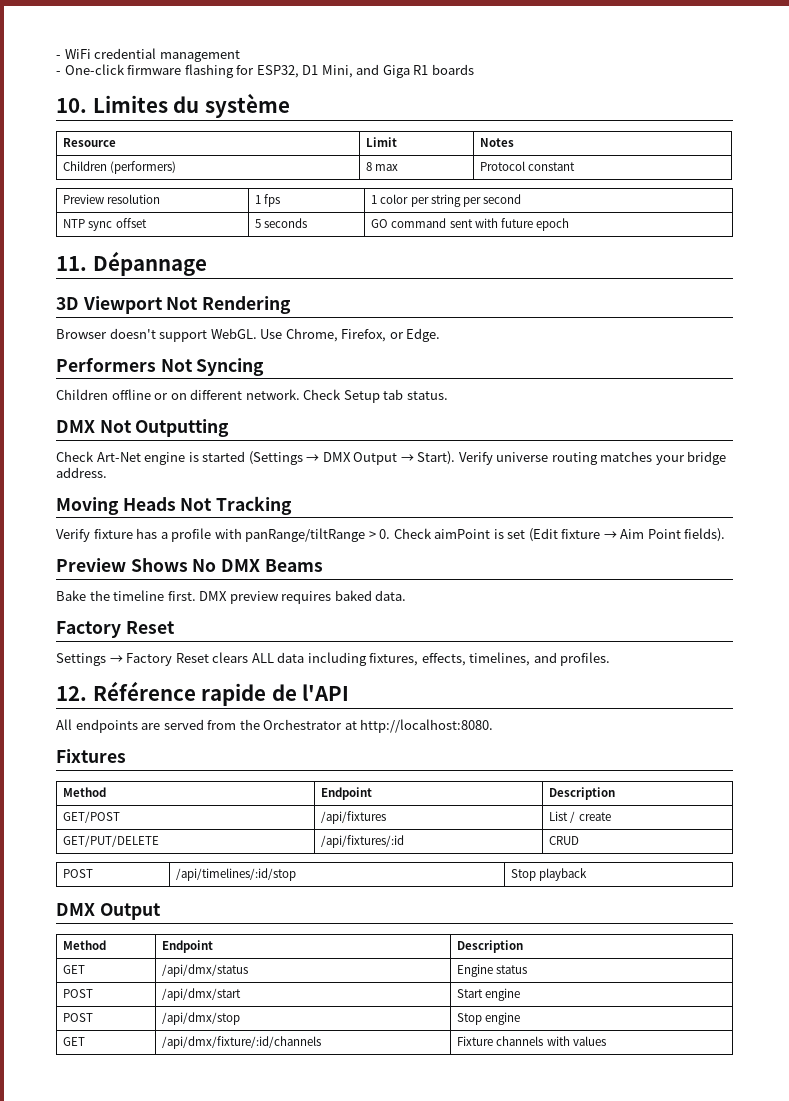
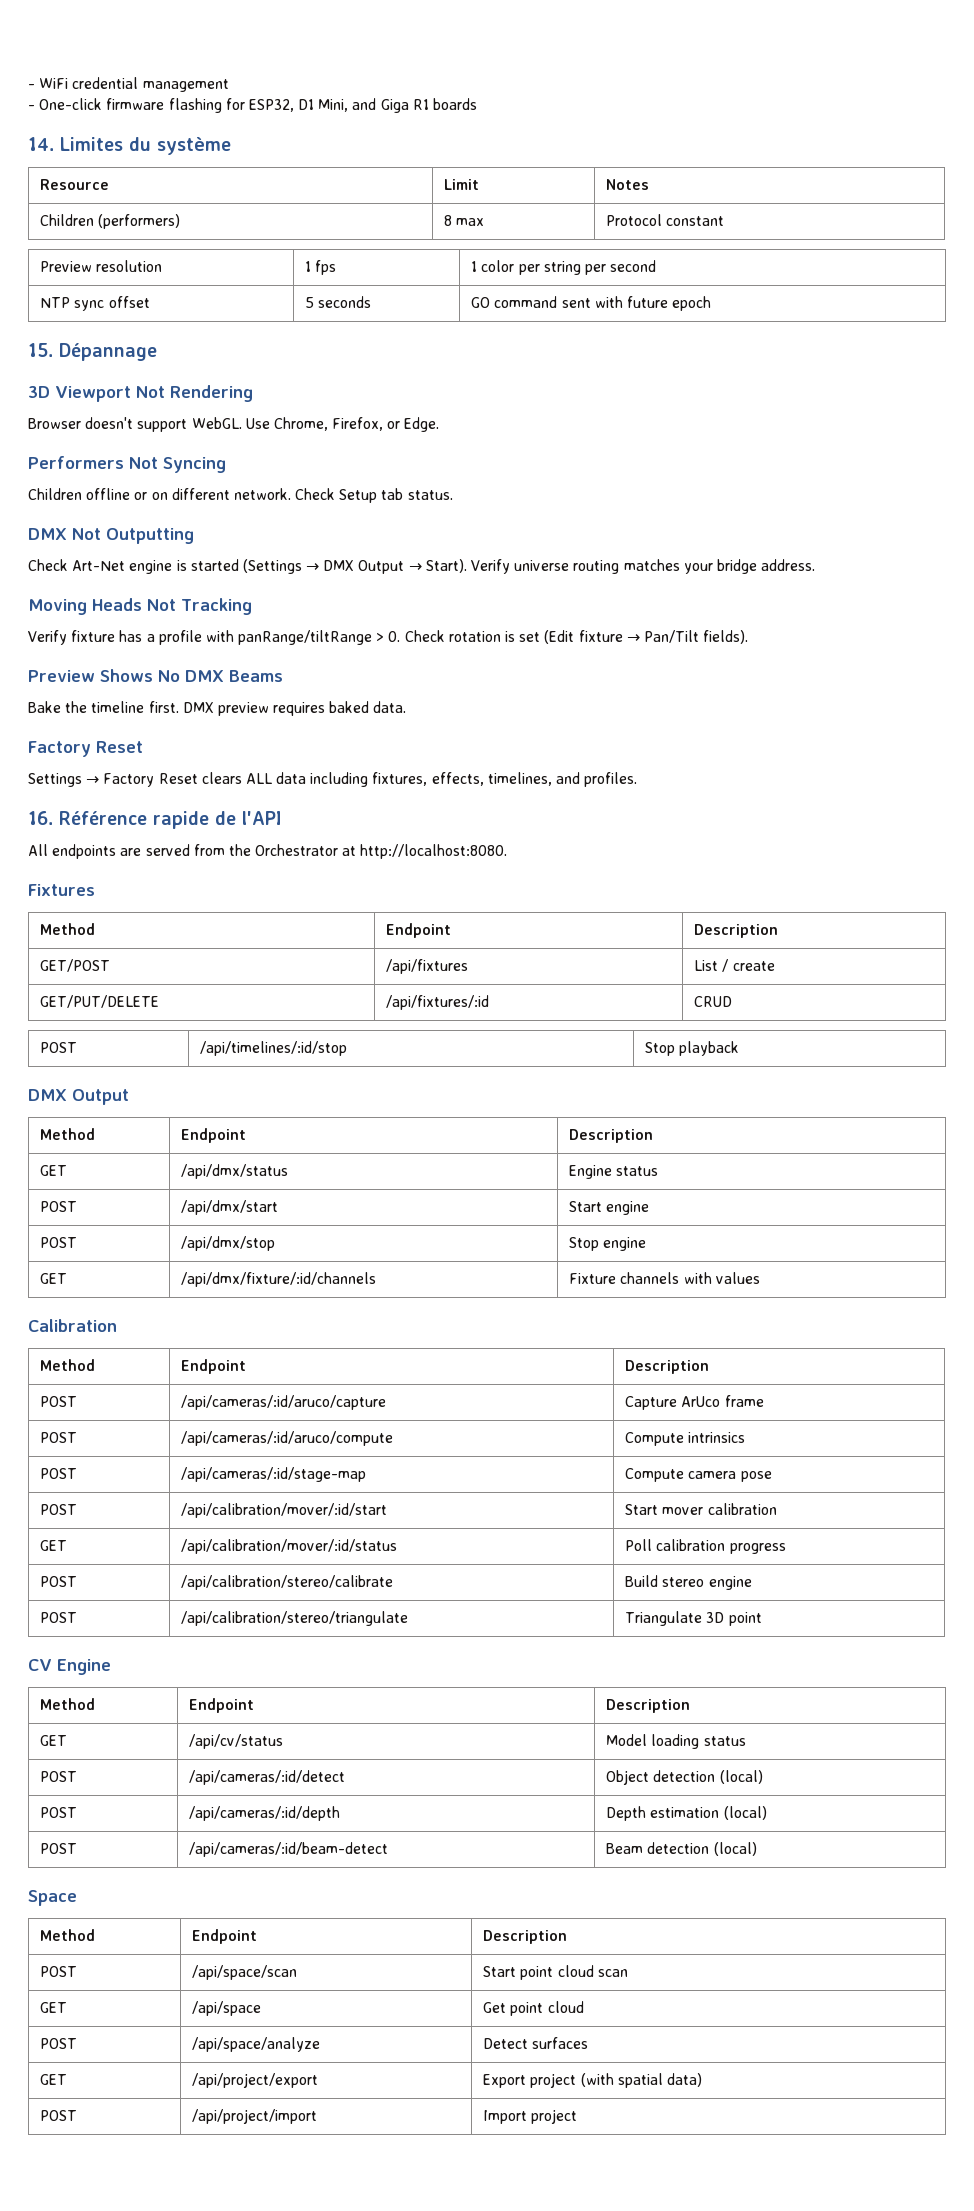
[56,98,87,113] 10. -> [28,137,54,151] 14.
[56,256,87,271] 11. -> [28,343,53,357] 15.
[434,529,491,539] aimPoint -> [448,631,501,642] rotation
[620,529,681,539] Aim Point -> [643,630,699,643] Pan/Tilt
[56,686,87,701] 12. -> [28,811,53,825] 16.
(606, 1041) none -> [28,1319,117,1332] [40,1359,96,1371] [181,1359,247,1374] [625,1360,710,1374] [40,1396,78,1407] [181,1395,387,1410] [625,1395,764,1410] [40,1432,78,1443] [181,1431,394,1446] [625,1432,746,1446] [40,1468,78,1479] [181,1467,367,1482] [625,1468,772,1482] [40,1504,78,1515] [181,1503,388,1518] [625,1503,777,1515] [40,1540,68,1551] [181,1539,398,1554] [625,1539,786,1554] [40,1576,78,1587] [181,1575,394,1590] [625,1575,752,1590] [40,1612,78,1623] [181,1611,409,1626] [625,1611,762,1626] [28,1659,111,1675] [40,1698,96,1710] [189,1698,255,1713] [606,1699,691,1713] [40,1735,68,1746] [189,1734,284,1749] [606,1734,746,1749] [40,1771,78,1782] [189,1770,346,1785] [606,1770,763,1785] [40,1807,78,1818] [189,1806,341,1821] [606,1806,767,1821] [40,1843,78,1854] [189,1842,389,1857] [606,1842,757,1856] [28,1890,77,1906] [40,1929,96,1941] [192,1929,258,1944] [483,1930,568,1944] [40,1966,78,1977] [192,1965,298,1980] [483,1965,628,1980] [40,2002,68,2013] [192,2001,262,2016] [483,2001,584,2016] [40,2038,78,2049] [192,2037,321,2052] [483,2037,589,2049] [40,2074,68,2085] [192,2073,319,2088] [483,2073,702,2088] [40,2110,78,2121] [192,2109,318,2124] [483,2109,578,2124] // Calibration // Method | Endpoint | Description // POST | /api/cameras/:id/aruco/capture | Capture ArUco frame // POST | /api/cameras/:id/aruco/compute | Compute intrinsics // POST | /api/cameras/:id/stage-map | Compute camera pose // POST | /api/calibration/mover/:id/start | Start mover calibration // GET | /api/calibration/mover/:id/status | Poll calibration progress // POST | /api/calibration/stereo/calibrate | Build stereo engine // POST | /api/calibration/stereo/triangulate | Triangulate 3D point // CV Engine // Method | Endpoint | Description // GET | /api/cv/status | Model loading status // POST | /api/cameras/:id/detect | Object detection (local) // POST | /api/cameras/:id/depth | Depth estimation (local) // POST | /api/cameras/:id/beam-detect | Beam detection (local) // Space // Method | Endpoint | Description // POST | /api/space/scan | Start point cloud scan // GET | /api/space | Get point cloud // POST | /api/space/analyze | Detect surfaces // GET | /api/project/export | Export project (with spatial data) // POST | /api/project/import | Import project

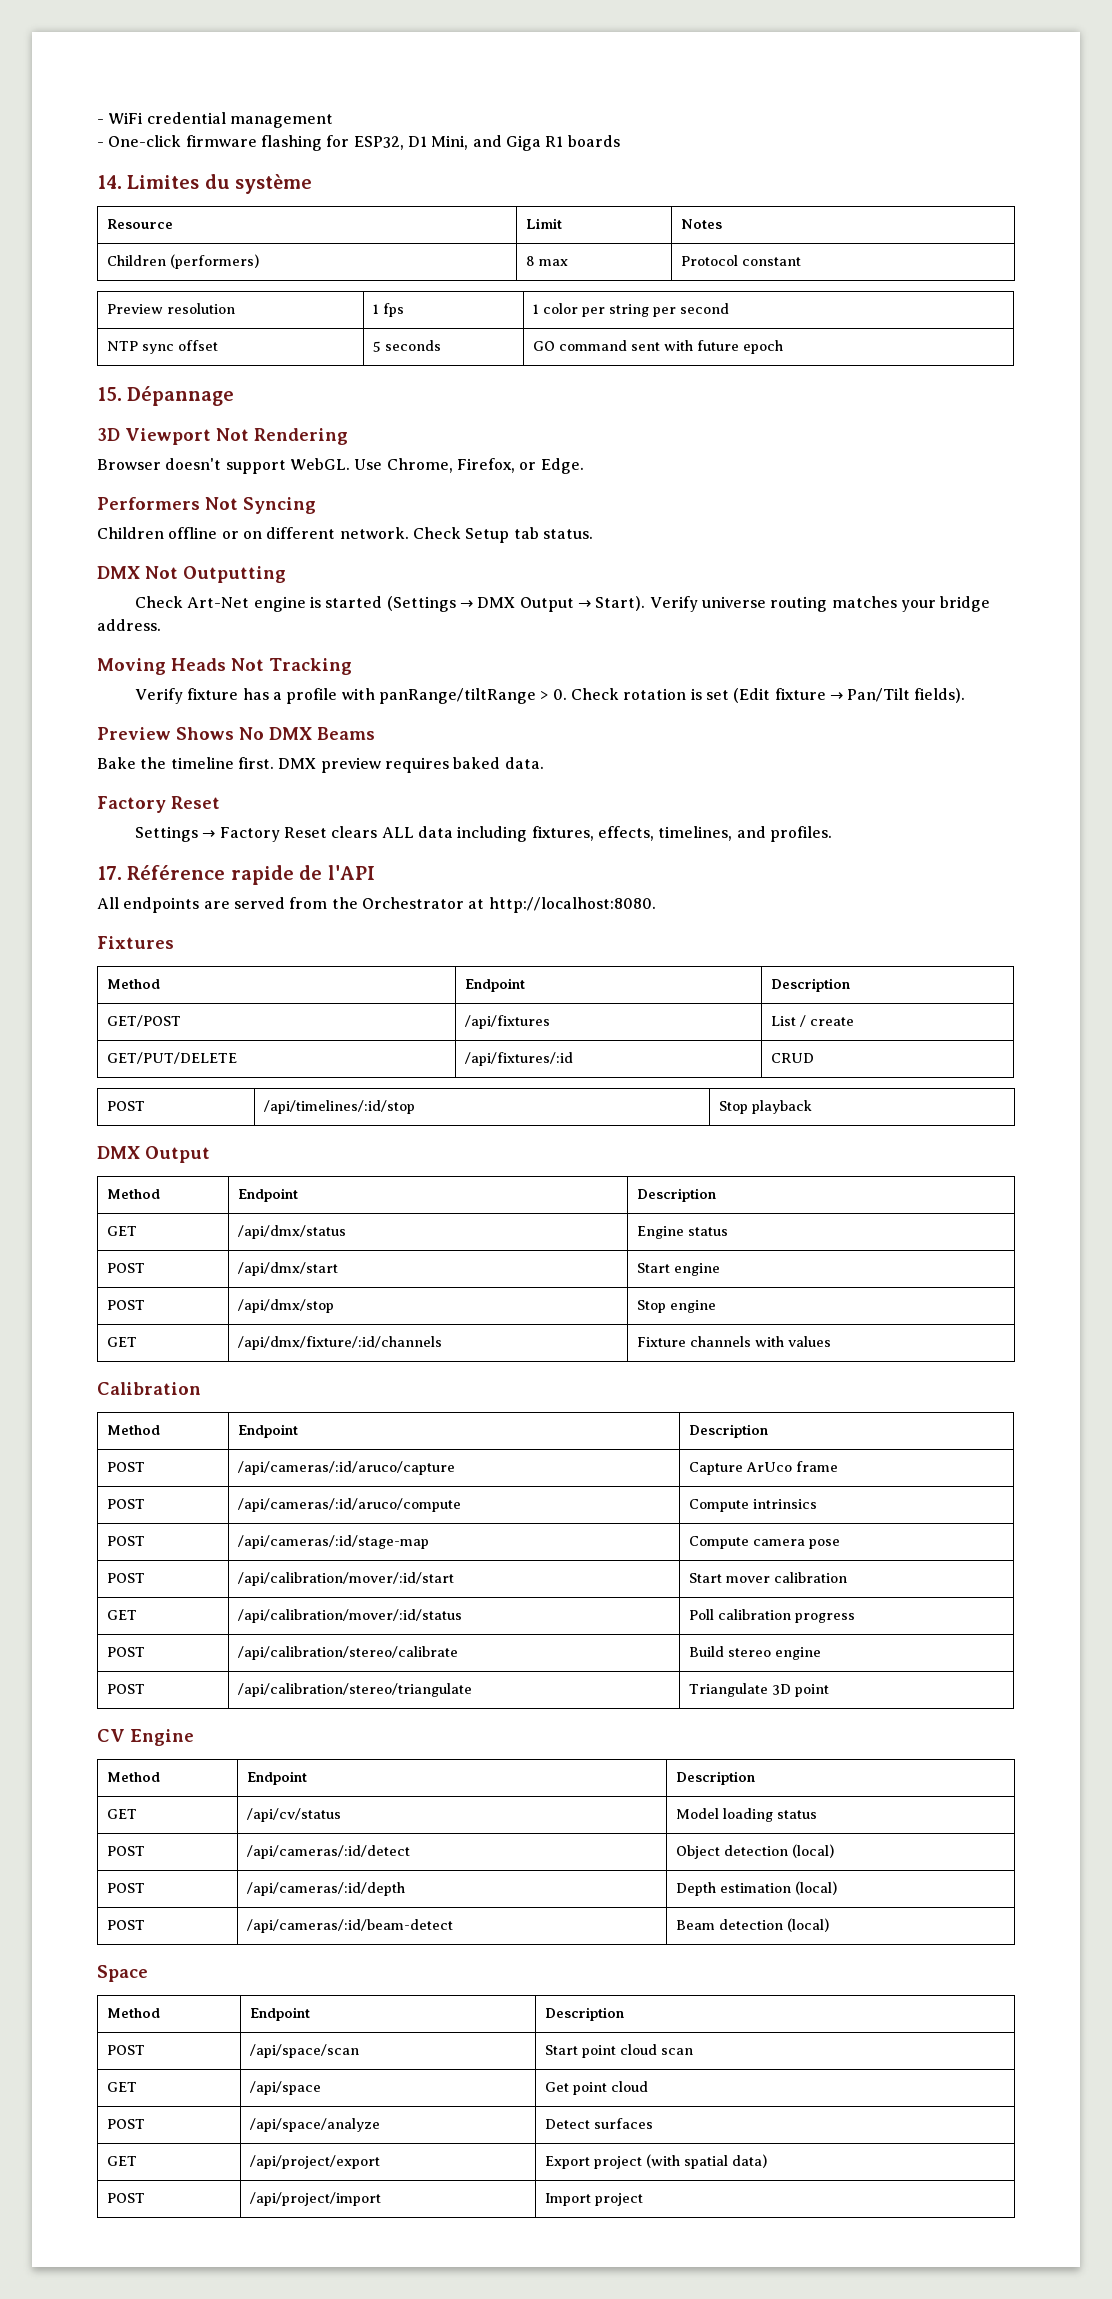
[28,811,53,825] 16. -> [97,866,122,880] 17.

